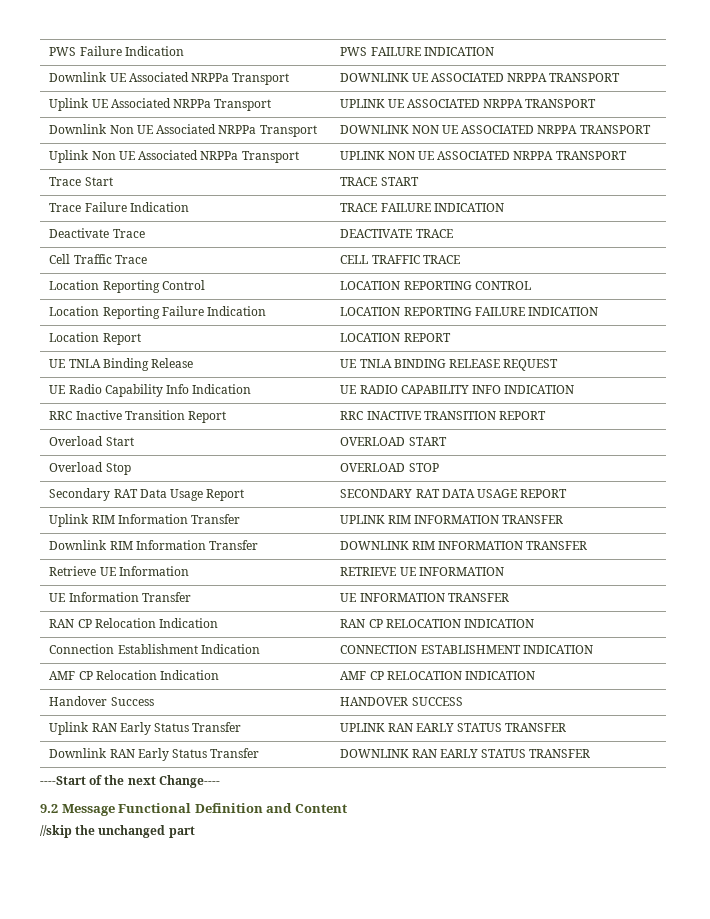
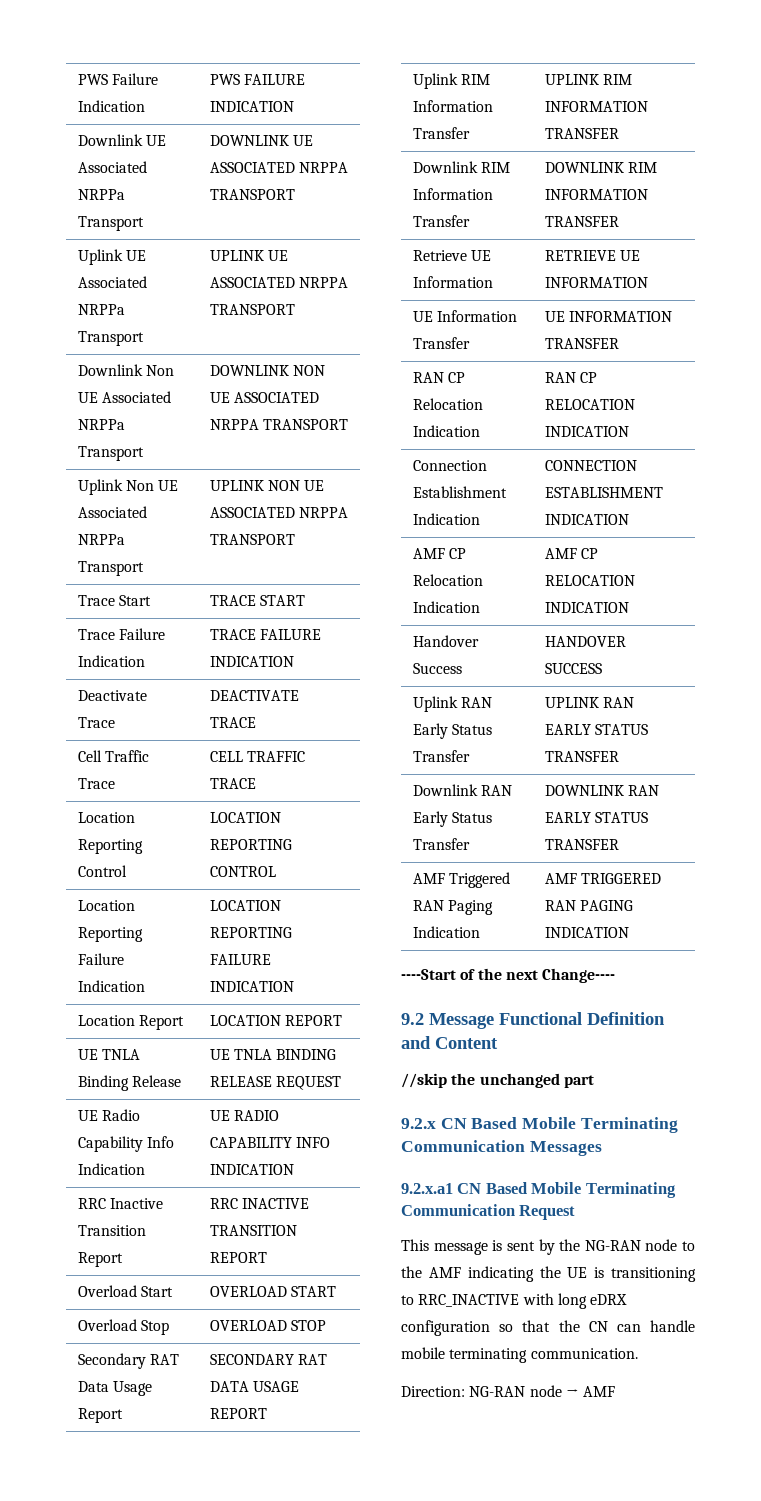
(591, 753) none -> [412,872,510,888] [412,900,493,915] [412,926,480,938] [544,873,661,884] [544,900,633,911] [544,927,629,938] // AMF Triggered RAN Paging Indication | AMF TRIGGERED RAN PAGING INDICATION
(195, 832) none -> [401,1117,678,1133] [401,1140,602,1156] [401,1182,676,1198] [401,1204,576,1220] [401,1239,695,1255] [401,1266,696,1282] [401,1293,628,1309] [401,1320,695,1336] [401,1347,638,1363] [401,1385,616,1397] // 9.2.x CN Based Mobile Terminating Communication Messages // 9.2.x.a1 CN Based Mobile Terminating Communication Request // This message is sent by the NG-RAN node to the AMF indicating the UE is transitioning to RRC_INACTIVE with long eDRX configuration so that the CN can handle mobile terminating communication. // Direction: NG-RAN node → AMF

